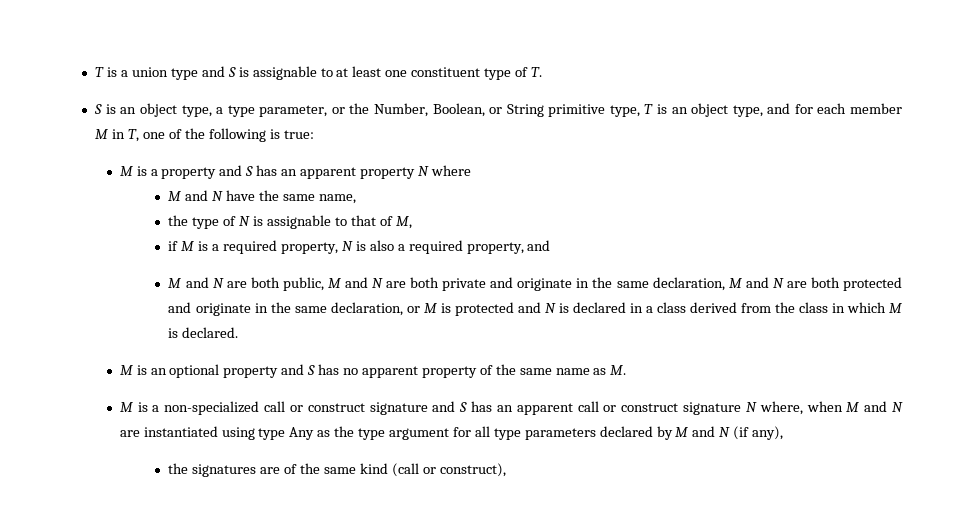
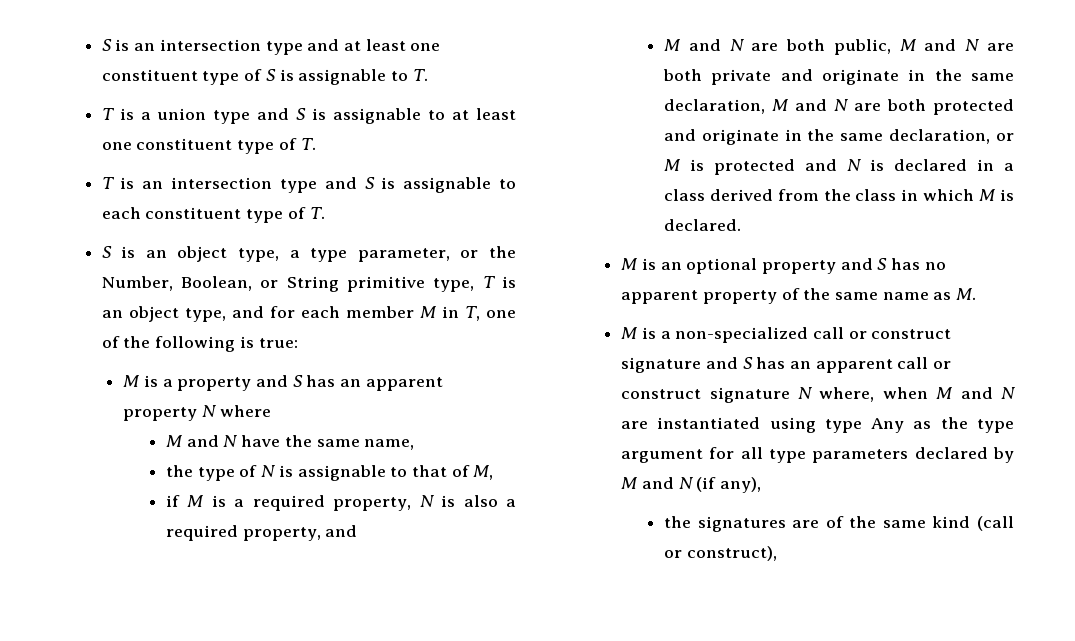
(95, 72) none -> [101,39,441,55] [101,69,428,85] S is an intersection type and at least one constituent type of S is assignable to T. //
(542, 72) none -> [101,177,516,193] [101,207,325,223] // T is an intersection type and S is assignable to each constituent type of T.

